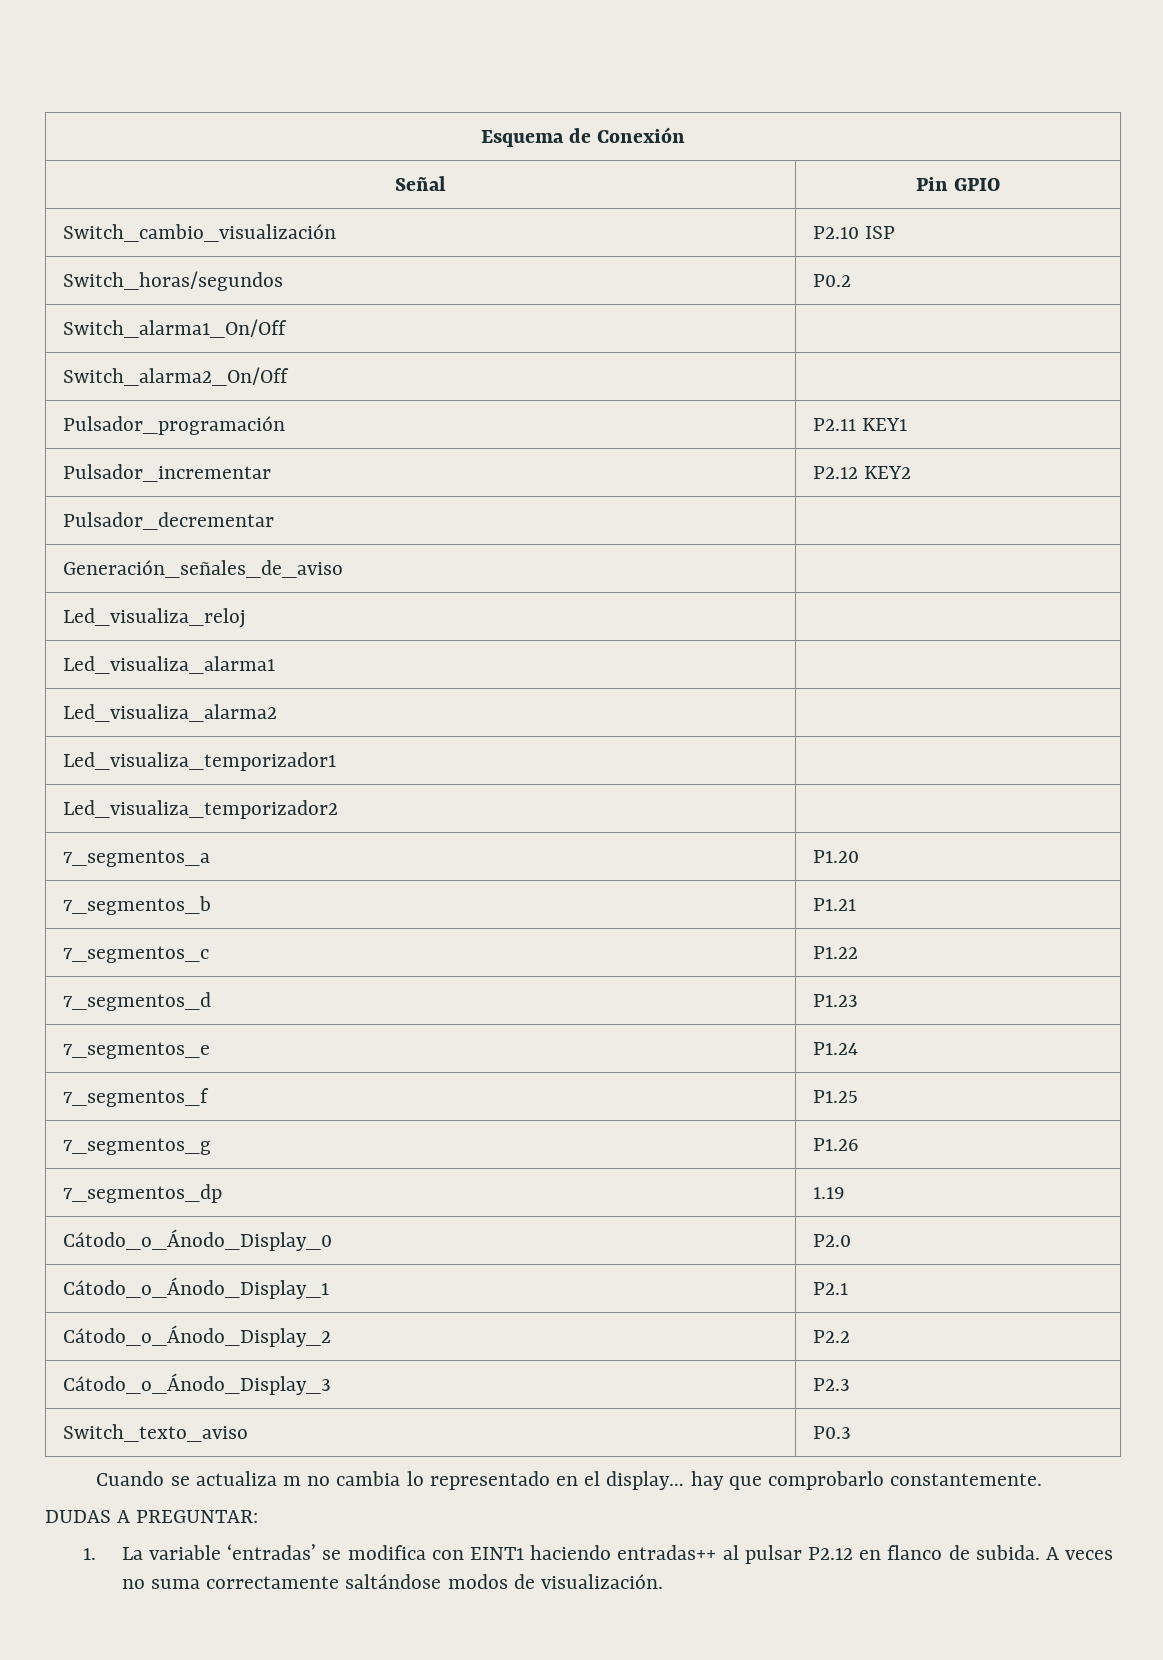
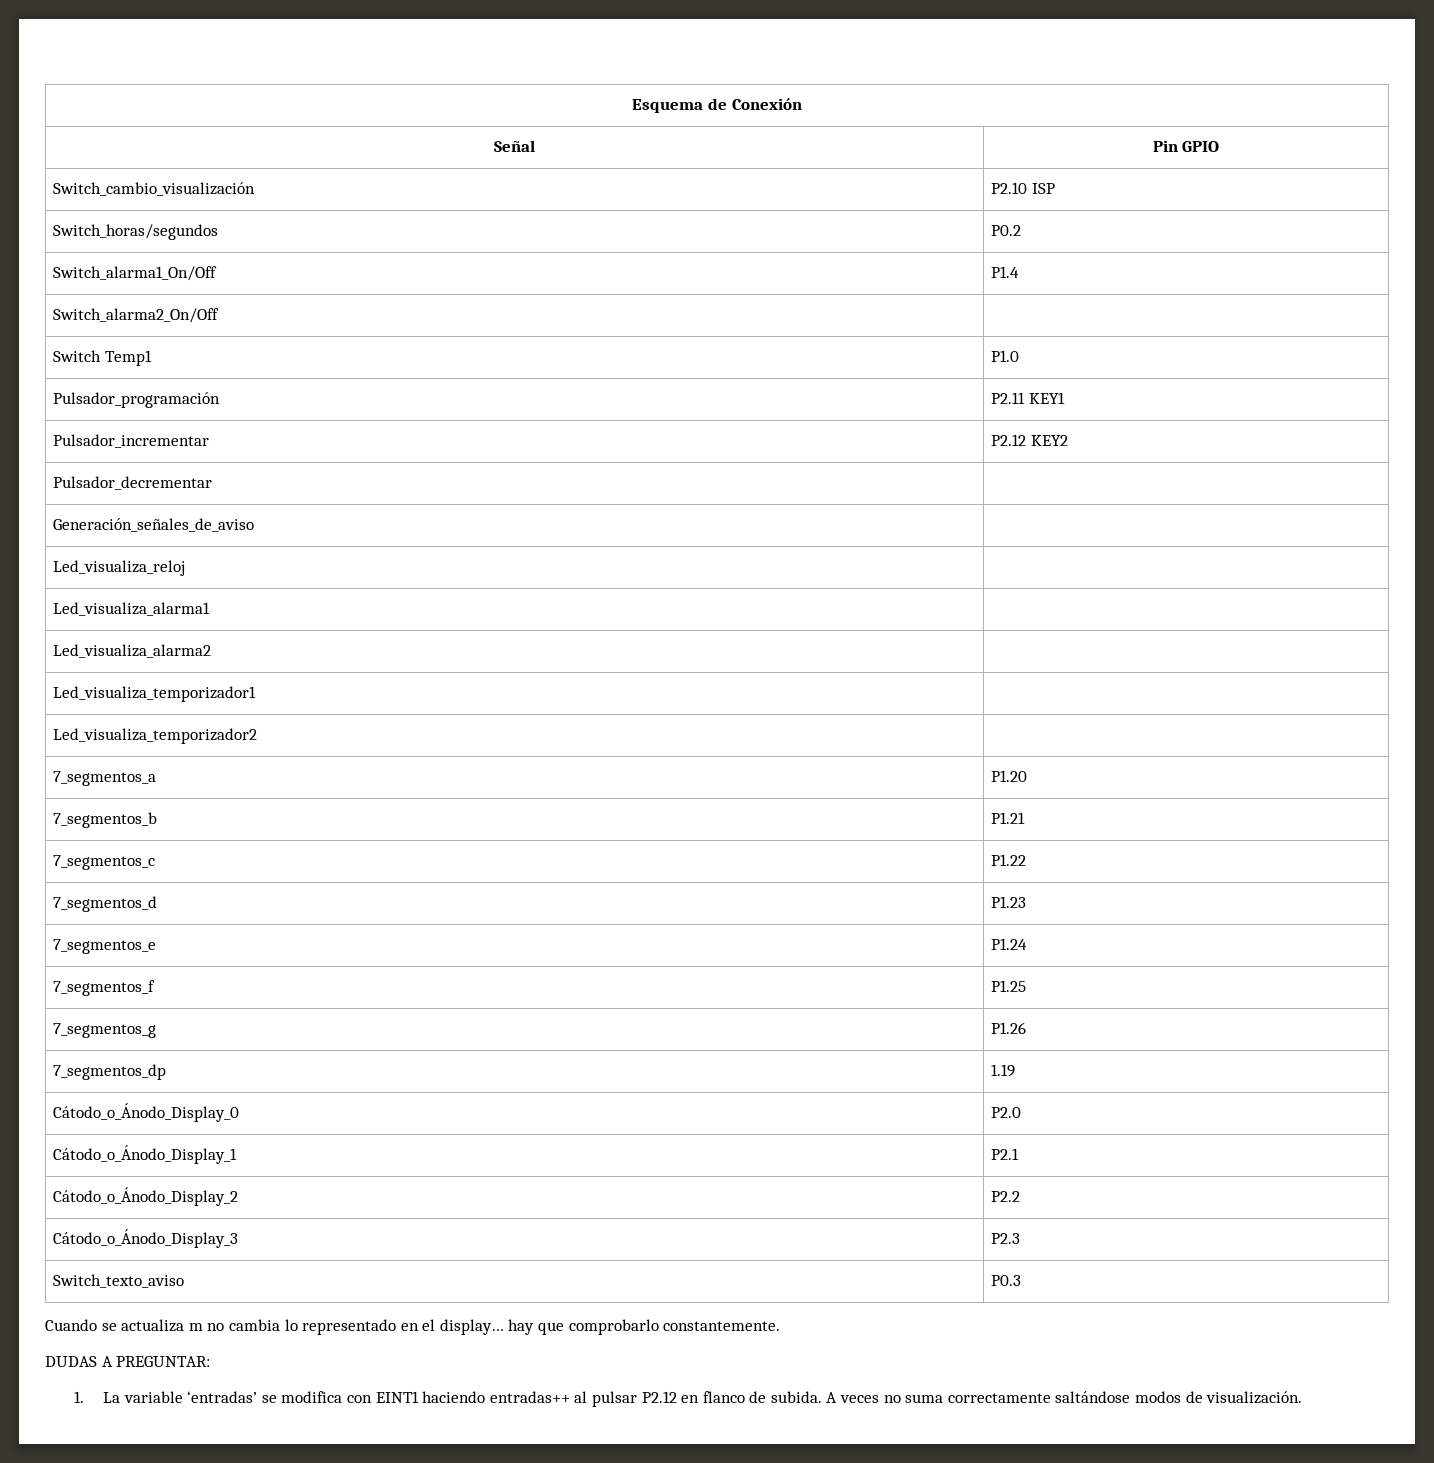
(287, 328) none -> [991,266,1020,278] P1.4
(289, 376) none -> [53,350,152,366] [991,350,1020,362] // Switch Temp1 | P1.0

